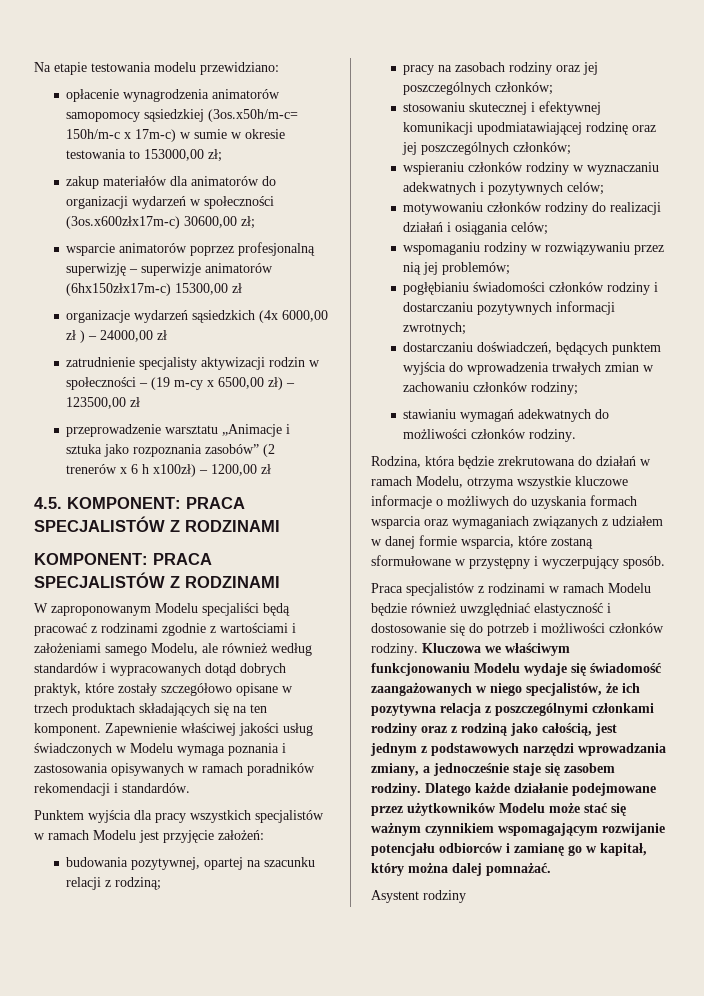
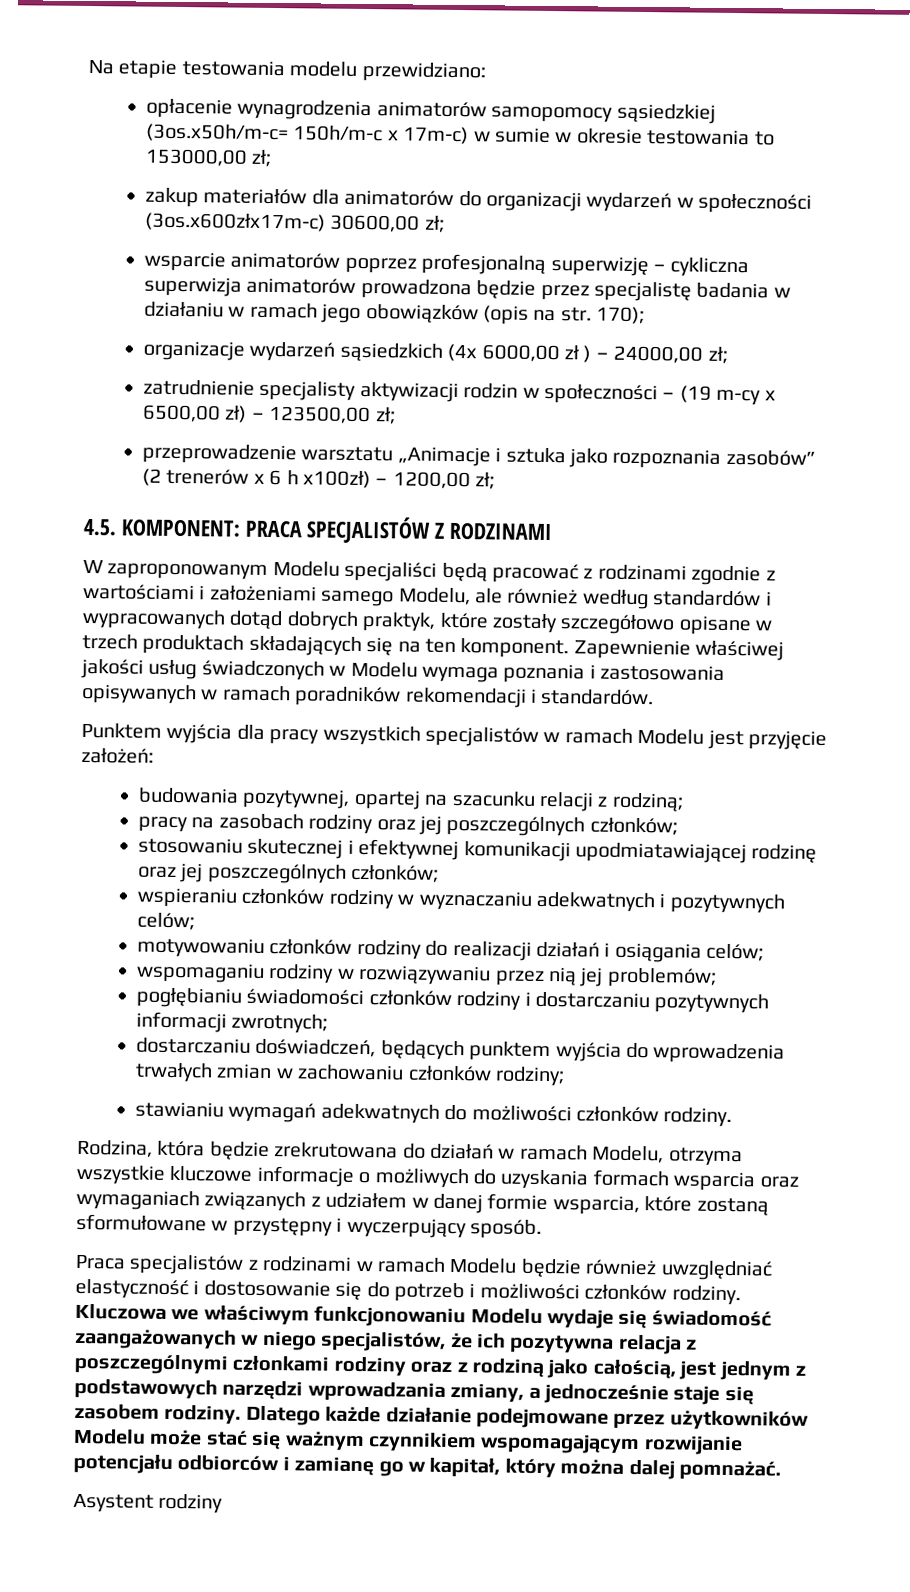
[141,263,274,276] [66,283,243,296] superwizje animatorów (6hx150złx17m-c) 15300,00 zł -> [670,257,750,278] [144,276,791,302] [144,301,646,325] cykliczna superwizja animatorów prowadzona będzie przez specjalistę badania w działaniu w ramach jego obowiązków (opis na str. 170);
[157,330,168,340] zł -> [707,346,728,364] zł;
[130,397,141,407] zł -> [375,407,396,425] zł;
[261,464,272,474] zł -> [475,472,496,490] zł;
[34,553,212,565] [34,572,280,588] // KOMPONENT: PRACA SPECJALISTÓW Z RODZINAMI -> (553, 531) none

